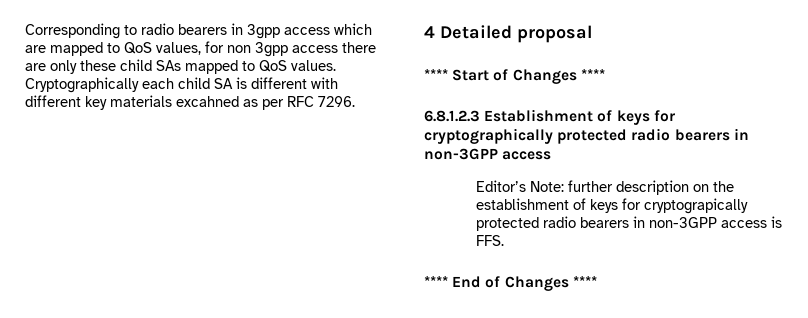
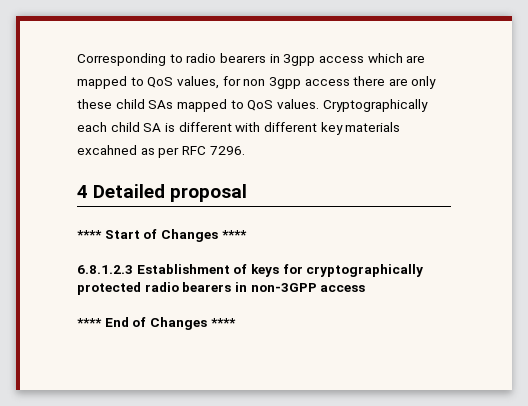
[476,180,735,195] [476,198,749,214] [476,216,783,231] [476,235,505,246] // Editor’s Note: further description on the establishment of keys for cryptograpically protected radio bearers in non-3GPP access is FFS. -> (366, 288) none

